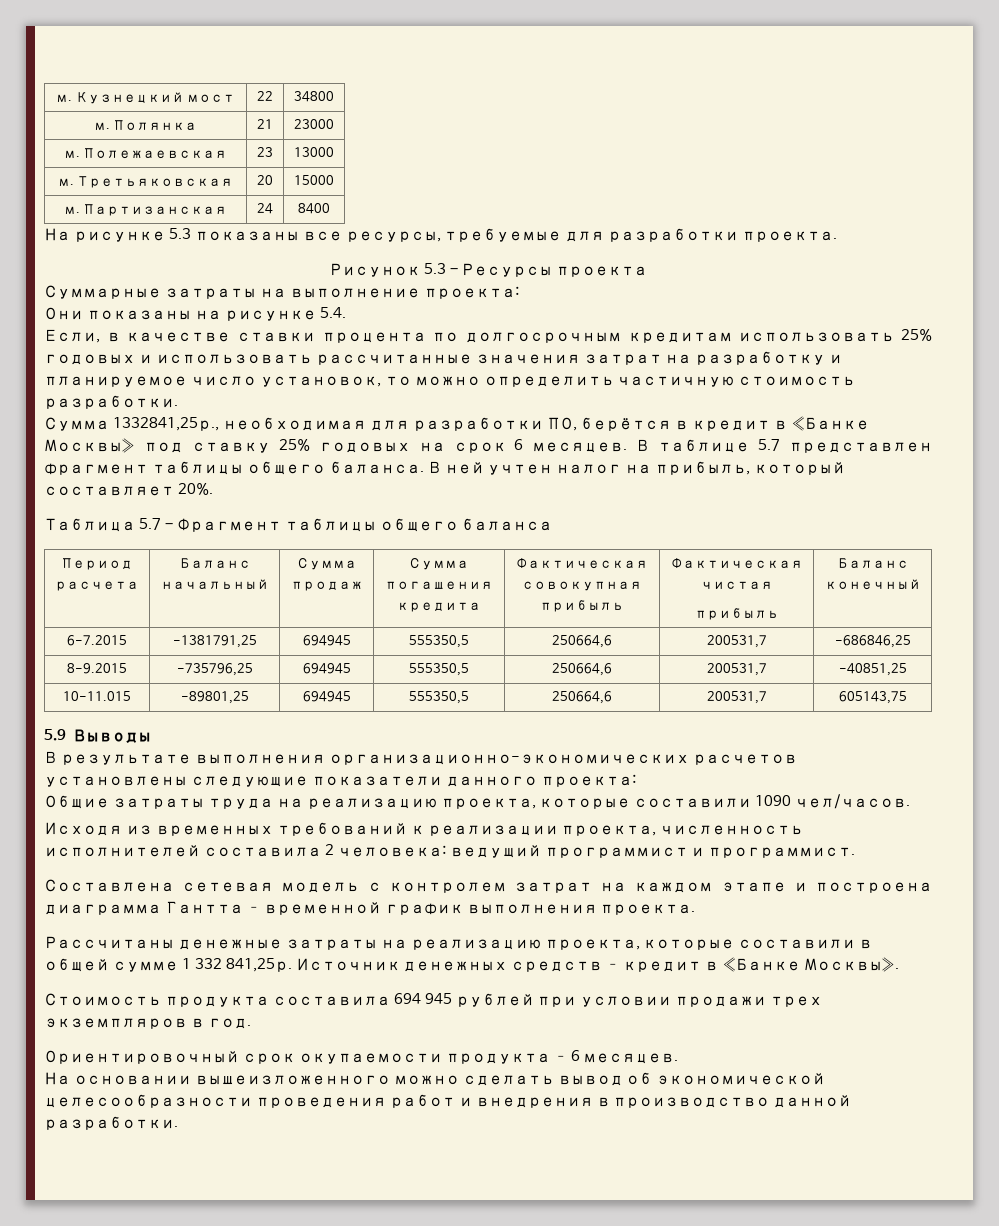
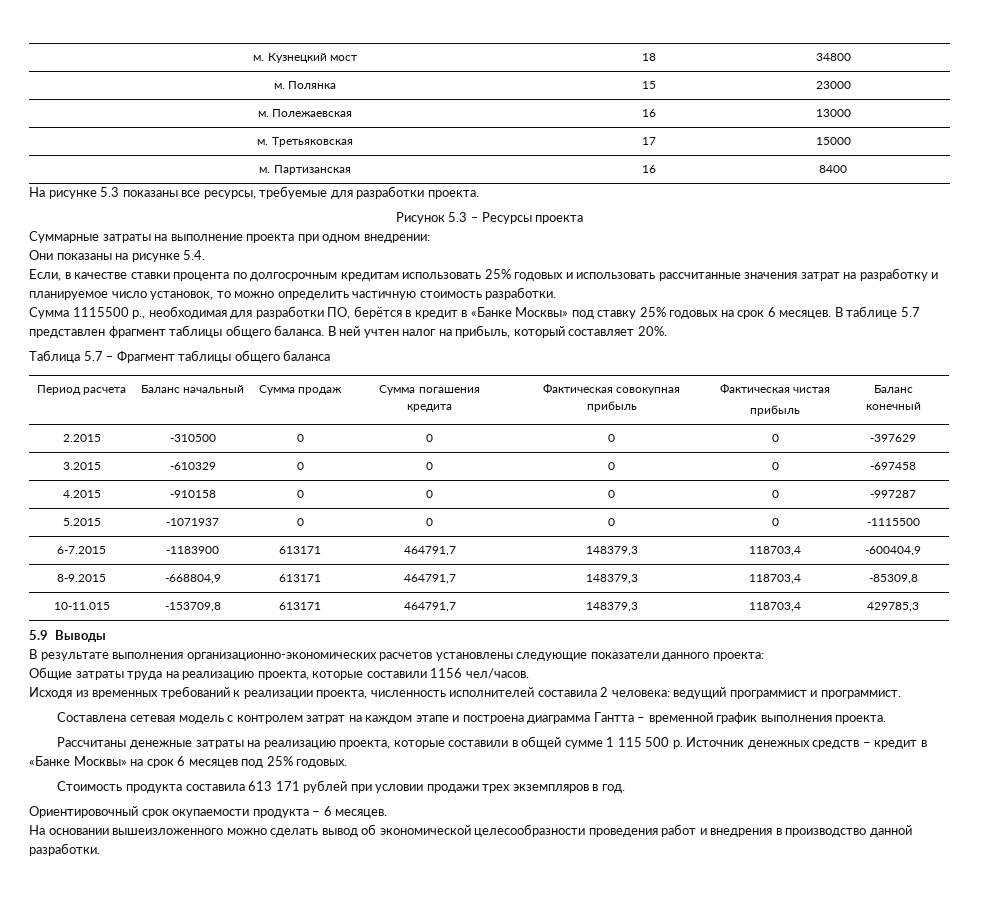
[257,91,273,101] 22 -> [641,53,656,61] 18
[257,119,273,129] 21 -> [641,81,656,89] 15
[257,147,273,157] 23 -> [641,109,656,117] 16
[257,175,273,185] 20 -> [641,137,656,145] 17
[257,203,273,214] 24 -> [641,165,656,173] 16
[423,286,519,299] проекта: -> [246,234,430,243] проекта при одном внедрении:
[112,417,219,431] 1332841,25р., -> [72,307,146,319] 1115500 р.,
[67,635,127,646] [172,635,257,648] [302,635,351,646] [409,635,469,648] [552,635,612,648] [706,635,767,648] [834,635,911,648] [67,663,127,674] [176,663,253,676] [302,663,351,674] [409,663,469,676] [552,663,612,676] [706,663,767,676] [838,663,907,676] [63,691,131,701] [180,691,249,704] [302,691,351,702] [409,691,469,704] [552,691,612,704] [706,691,767,704] [838,691,907,704] 6-7.2015 | -1381791,25 | 694945 | 555350,5 | 250664,6 | 200531,7 | -686846,25 // 8-9.2015 | -735796,25 | 694945 | 555350,5 | 250664,6 | 200531,7 | -40851,25 // 10-11.015 | -89801,25 | 694945 | 555350,5 | 250664,6 | 200531,7 | 605143,75 -> [62,434,101,442] [169,434,216,442] [296,434,304,442] [426,434,433,442] [608,434,615,442] [771,434,779,442] [870,434,916,442] [62,462,101,470] [169,462,216,470] [296,462,304,470] [426,462,433,470] [608,462,615,470] [771,462,779,470] [870,462,916,470] [62,490,101,498] [169,490,216,498] [296,490,304,498] [426,490,433,498] [608,490,615,498] [771,490,779,498] [870,490,916,498] [62,518,101,526] [166,518,219,526] [296,518,304,526] [426,518,433,526] [608,518,615,526] [771,518,779,526] [866,518,920,526] [57,546,106,554] [166,546,219,554] [279,546,321,554] [403,546,456,556] [585,546,638,556] [749,546,801,556] [865,546,921,556] [57,574,106,582] [164,574,221,584] [279,574,321,582] [403,574,456,584] [585,574,638,584] [749,574,801,584] [868,574,918,584] [53,602,110,610] [164,602,221,612] [279,602,321,610] [403,602,456,612] [585,602,638,612] [749,602,801,612] [867,602,919,612] 2.2015 | -310500 | 0 | 0 | 0 | 0 | -397629 // 3.2015 | -610329 | 0 | 0 | 0 | 0 | -697458 // 4.2015 | -910158 | 0 | 0 | 0 | 0 | -997287 // 5.2015 | -1071937 | 0 | 0 | 0 | 0 | -1115500 // 6-7.2015 | -1183900 | 613171 | 464791,7 | 148379,3 | 118703,4 | -600404,9 // 8-9.2015 | -668804,9 | 613171 | 464791,7 | 148379,3 | 118703,4 | -85309,8 // 10-11.015 | -153709,8 | 613171 | 464791,7 | 148379,3 | 118703,4 | 429785,3
[755,795,792,806] 1090 -> [430,668,463,678] 1156
[194,958,292,972] 332 841,25р. -> [617,737,683,749] 115 500 р.
[803,957,899,972] Москвы». -> [73,756,348,768] Москвы» на срок 6 месяцев под 25% годовых.
[393,993,452,1004] 694 945 -> [248,781,300,791] 613 171

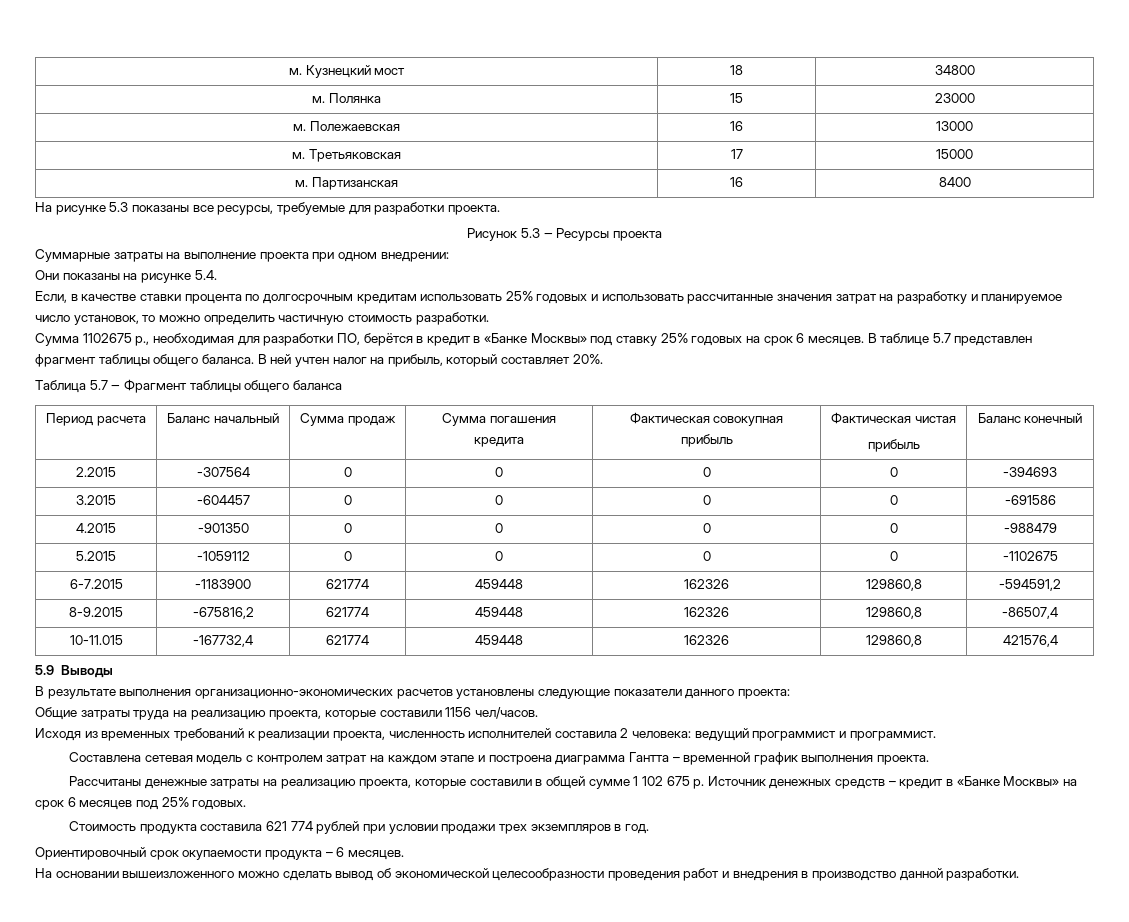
[72,307,129,317] 1115500 -> [82,333,132,343] 1102675
[169,434,216,442] [296,434,304,442] [426,434,433,442] [608,434,615,442] [771,434,779,442] [870,434,916,442] -310500 | 0 | 0 | 0 | 0 | -397629 -> [196,467,250,477] [343,467,352,477] [495,467,503,477] [702,467,711,477] [889,467,898,477] [1003,467,1057,477] -307564 | 0 | 0 | 0 | 0 | -394693
[169,462,216,470] [296,462,304,470] [426,462,433,470] [608,462,615,470] [771,462,779,470] [870,462,916,470] -610329 | 0 | 0 | 0 | 0 | -697458 -> [196,495,250,505] [343,495,352,505] [495,495,503,505] [702,495,711,505] [889,495,898,505] [1004,495,1056,505] -604457 | 0 | 0 | 0 | 0 | -691586
[169,490,216,498] [296,490,304,498] [426,490,433,498] [608,490,615,498] [771,490,779,498] [870,490,916,498] -910158 | 0 | 0 | 0 | 0 | -997287 -> [197,523,249,533] [343,523,352,533] [495,523,503,533] [702,523,711,533] [889,523,898,533] [1003,523,1057,533] -901350 | 0 | 0 | 0 | 0 | -988479
[166,518,219,526] [296,518,304,526] [426,518,433,526] [608,518,615,526] [771,518,779,526] [866,518,920,526] -1071937 | 0 | 0 | 0 | 0 | -1115500 -> [196,551,250,561] [343,551,352,561] [495,551,503,561] [702,551,711,561] [889,551,898,561] [1002,551,1058,561] -1059112 | 0 | 0 | 0 | 0 | -1102675
[279,546,321,554] [403,546,456,556] [585,546,638,556] [749,546,801,556] [865,546,921,556] [57,574,106,582] [164,574,221,584] [279,574,321,582] [403,574,456,584] [585,574,638,584] [749,574,801,584] [868,574,918,584] [53,602,110,610] [164,602,221,612] [279,602,321,610] [403,602,456,612] [585,602,638,612] [749,602,801,612] [867,602,919,612] 613171 | 464791,7 | 148379,3 | 118703,4 | -600404,9 // 8-9.2015 | -668804,9 | 613171 | 464791,7 | 148379,3 | 118703,4 | -85309,8 // 10-11.015 | -153709,8 | 613171 | 464791,7 | 148379,3 | 118703,4 | 429785,3 -> [326,579,369,589] [475,579,523,589] [684,579,729,589] [865,579,922,591] [999,579,1061,591] [69,607,123,617] [192,607,254,619] [326,607,369,617] [475,607,523,617] [684,607,729,617] [865,607,922,619] [1002,607,1058,619] [69,635,123,645] [193,635,253,647] [326,635,369,645] [475,635,523,645] [684,635,729,645] [865,635,922,647] [1002,635,1058,647] 621774 | 459448 | 162326 | 129860,8 | -594591,2 // 8-9.2015 | -675816,2 | 621774 | 459448 | 162326 | 129860,8 | -86507,4 // 10-11.015 | -167732,4 | 621774 | 459448 | 162326 | 129860,8 | 421576,4
[617,737,670,747] 115 500 -> [641,776,690,786] 102 675
[248,781,300,791] 613 171 -> [266,821,313,831] 621 774

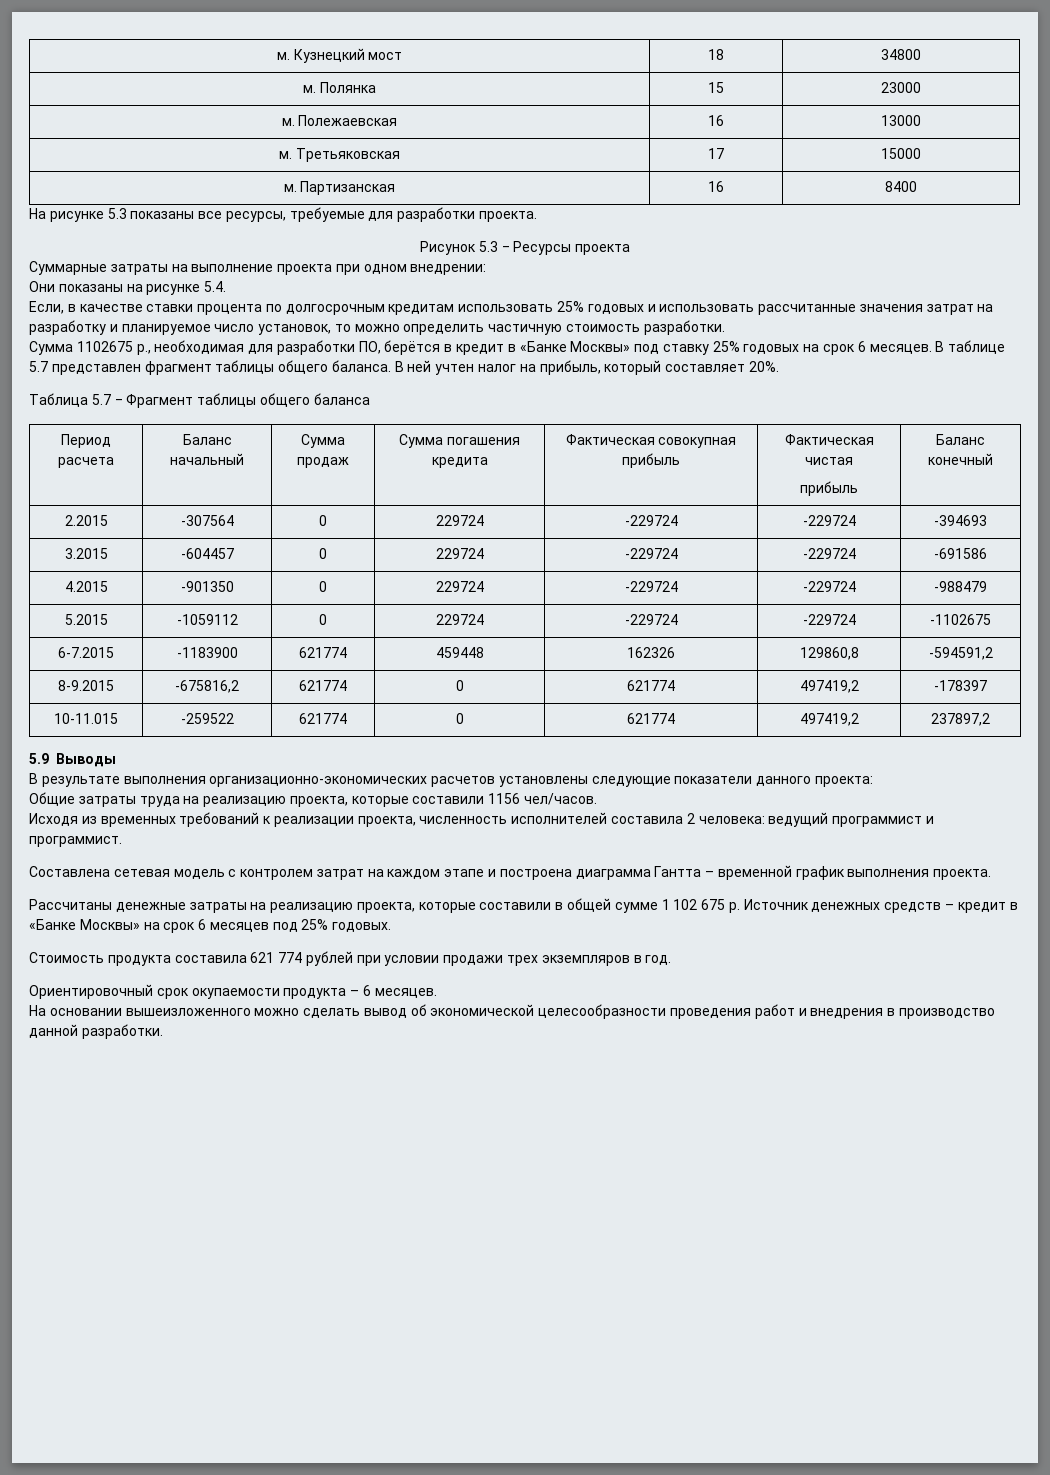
[495,467,503,477] [702,467,711,477] [889,467,898,477] 0 | 0 | 0 -> [435,515,484,526] [624,515,678,526] [802,515,856,526] 229724 | -229724 | -229724
[495,495,503,505] [702,495,711,505] [889,495,898,505] 0 | 0 | 0 -> [435,548,484,559] [624,548,678,559] [802,548,856,559] 229724 | -229724 | -229724
[495,523,503,533] [702,523,711,533] [889,523,898,533] 0 | 0 | 0 -> [435,581,484,592] [624,581,678,592] [802,581,856,592] 229724 | -229724 | -229724
[495,551,503,561] [702,551,711,561] [889,551,898,561] 0 | 0 | 0 -> [435,614,484,625] [624,614,678,625] [802,614,856,625] 229724 | -229724 | -229724
[475,607,523,617] [684,607,729,617] [865,607,922,619] [1002,607,1058,619] 459448 | 162326 | 129860,8 | -86507,4 -> [455,680,464,691] [627,680,675,691] [799,680,859,693] [934,680,987,691] 0 | 621774 | 497419,2 | -178397
[193,635,253,647] [326,635,369,645] [475,635,523,645] [684,635,729,645] [865,635,922,647] [1002,635,1058,647] -167732,4 | 621774 | 459448 | 162326 | 129860,8 | 421576,4 -> [180,713,234,724] [299,713,347,724] [455,713,464,724] [627,713,675,724] [799,713,859,726] [931,713,990,726] -259522 | 621774 | 0 | 621774 | 497419,2 | 237897,2

